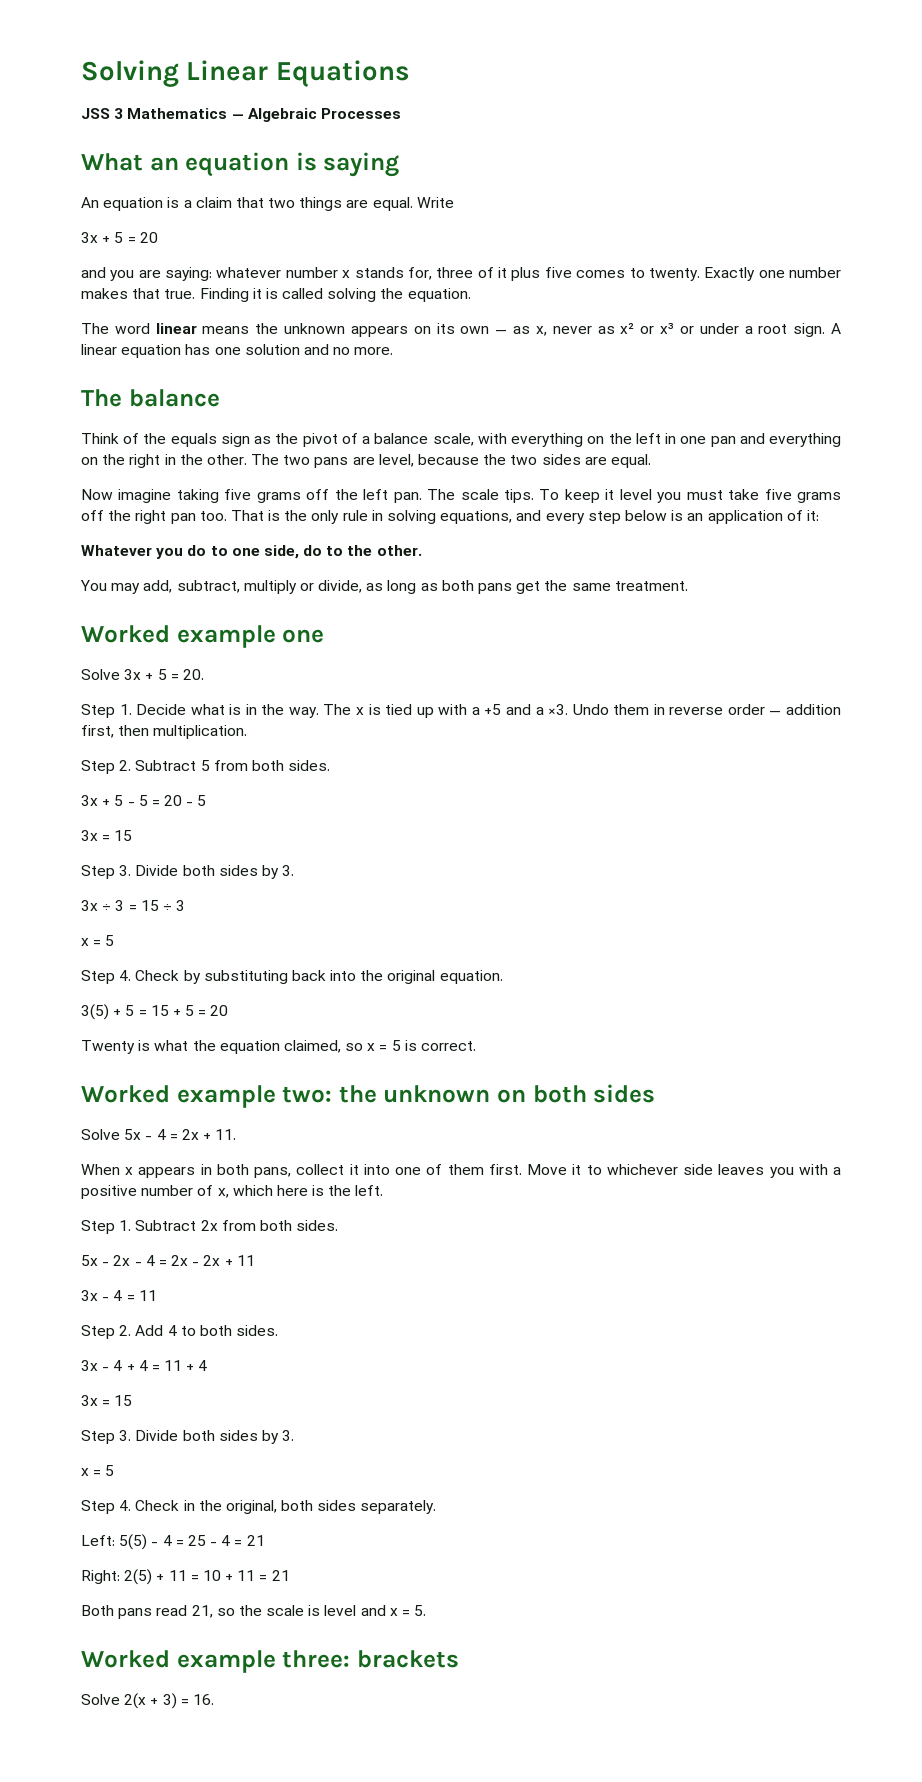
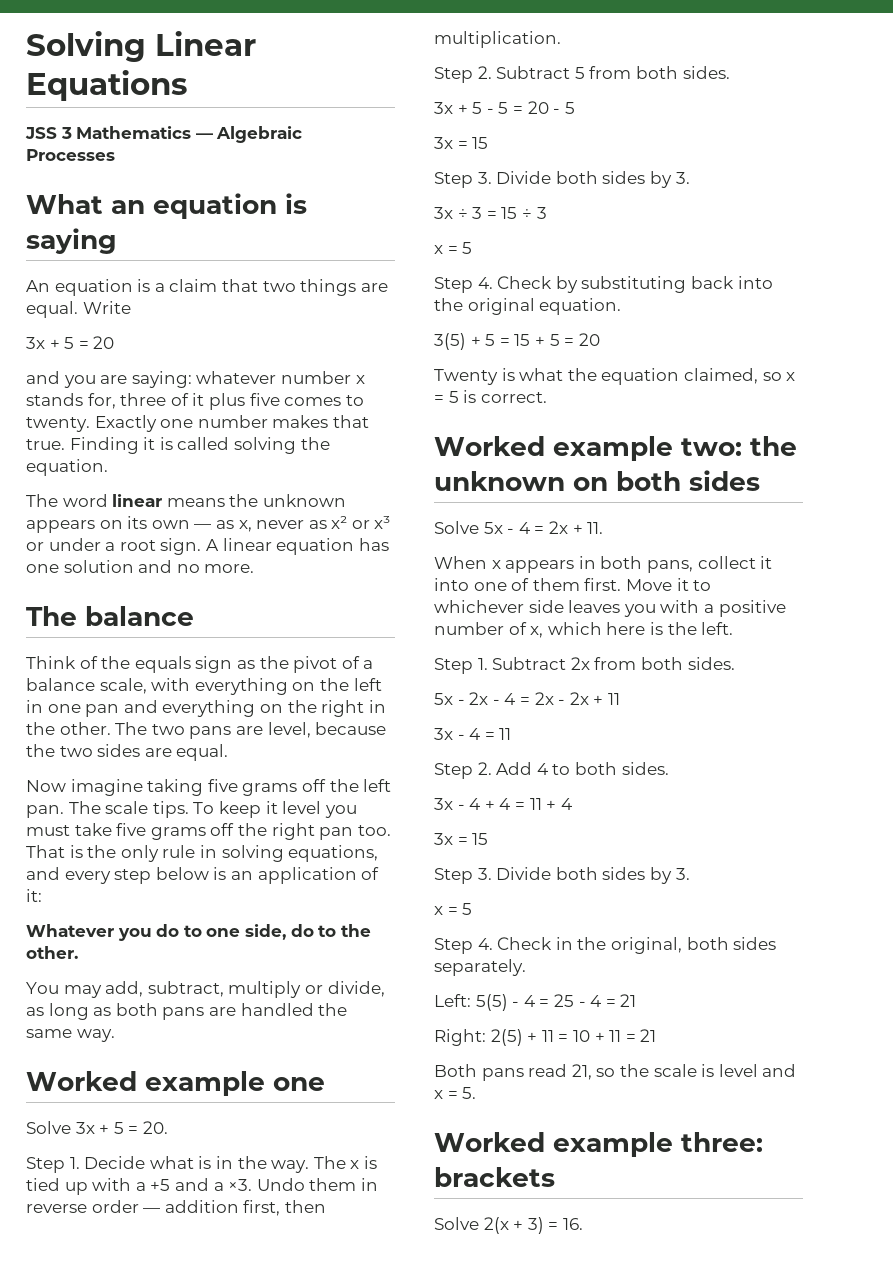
[516,581,541,594] get -> [208,1003,314,1016] are handled
[614,581,688,591] treatment. -> [76,1029,115,1042] way.

